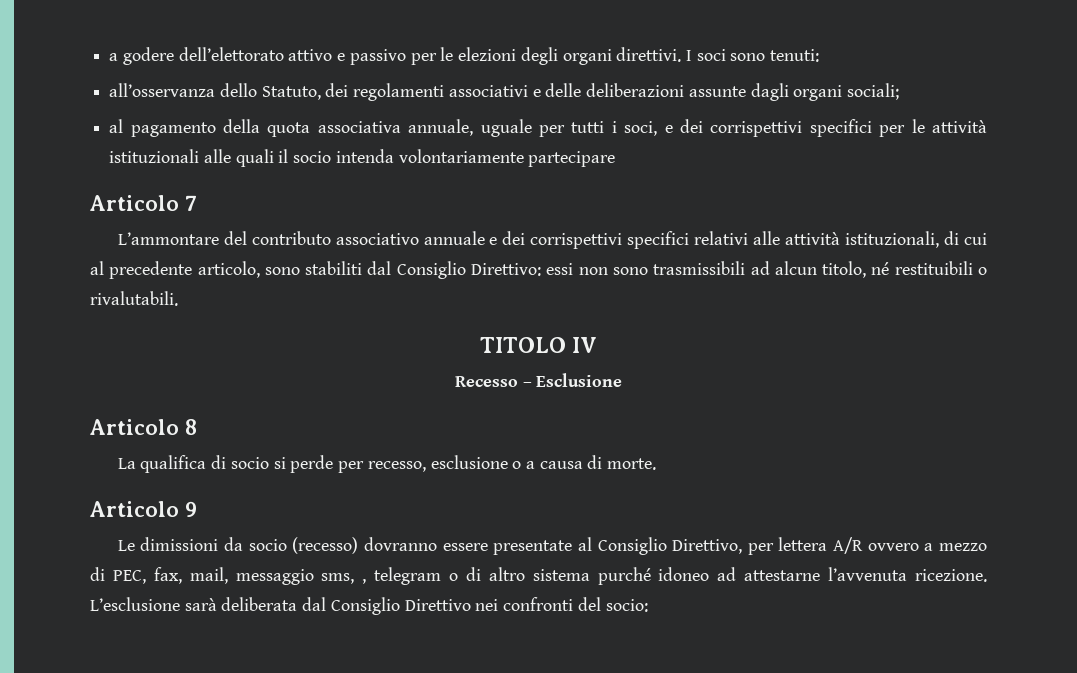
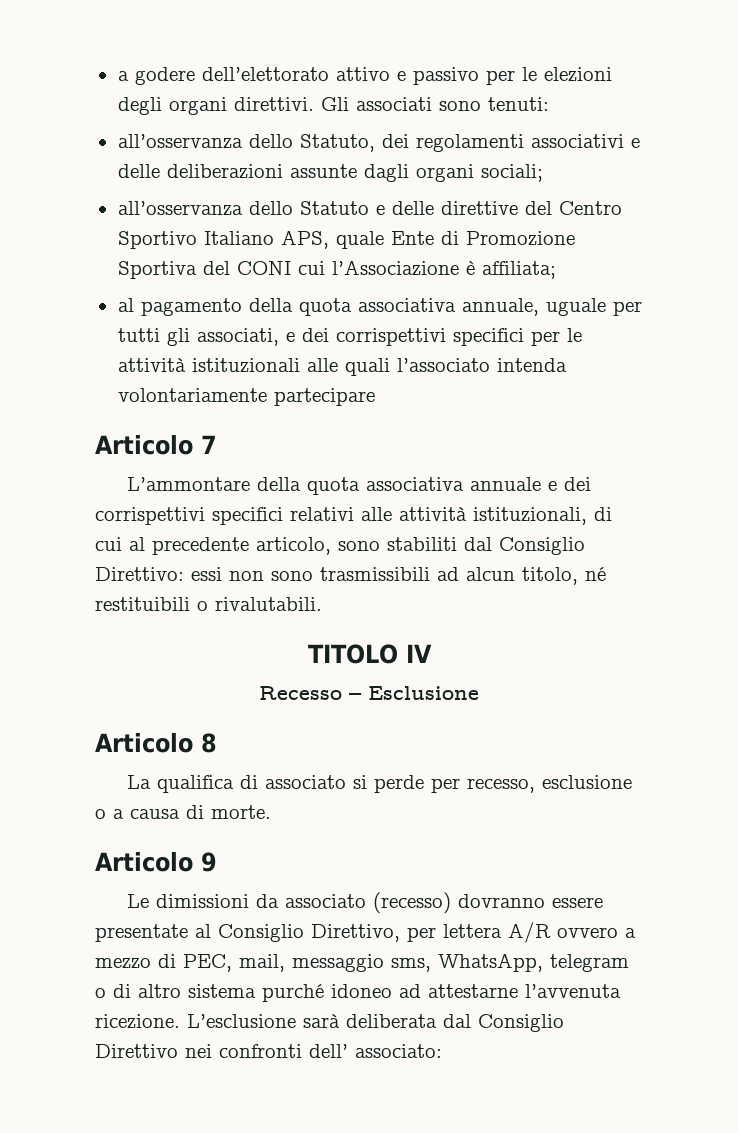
[685,49,726,61] I soci -> [320,97,432,111] Gli associati
(899, 91) none -> [117,201,622,216] [117,230,575,249] [117,260,556,279] // all’osservanza dello Statuto e delle direttive del Centro Sportivo Italiano APS, quale Ente di Promozione Sportiva del CONI cui l’Associazione è affiliata;
[611,121,658,136] i soci, -> [166,328,279,346] gli associati,
[278,149,332,163] il socio -> [396,358,490,372] l’associato
[223,231,419,245] del contributo associativo -> [257,477,465,495] della quota associativa
[230,457,269,469] socio -> [265,775,347,789] associato
[248,539,287,551] socio -> [285,894,367,908] associato
[153,567,182,584] fax, -> (232, 963) none
[362,578,367,584] , -> [438,953,543,972] WhatsApp,
[577,597,648,612] del socio: -> [309,1044,442,1058] dell’ associato:

